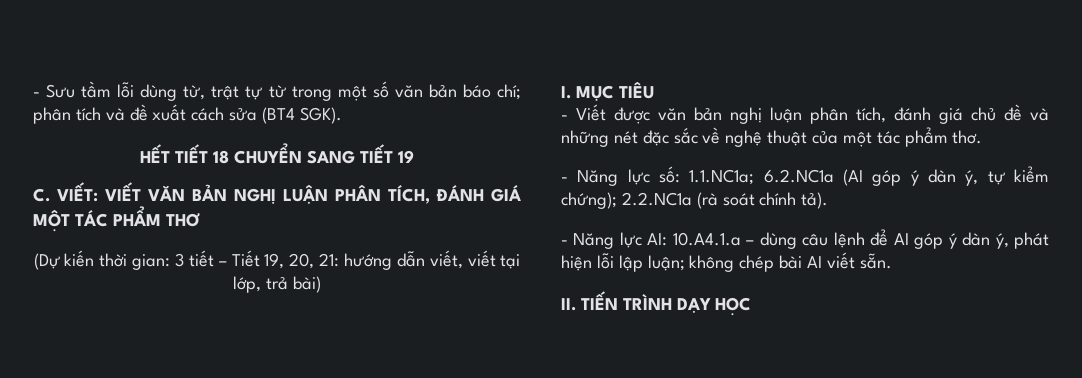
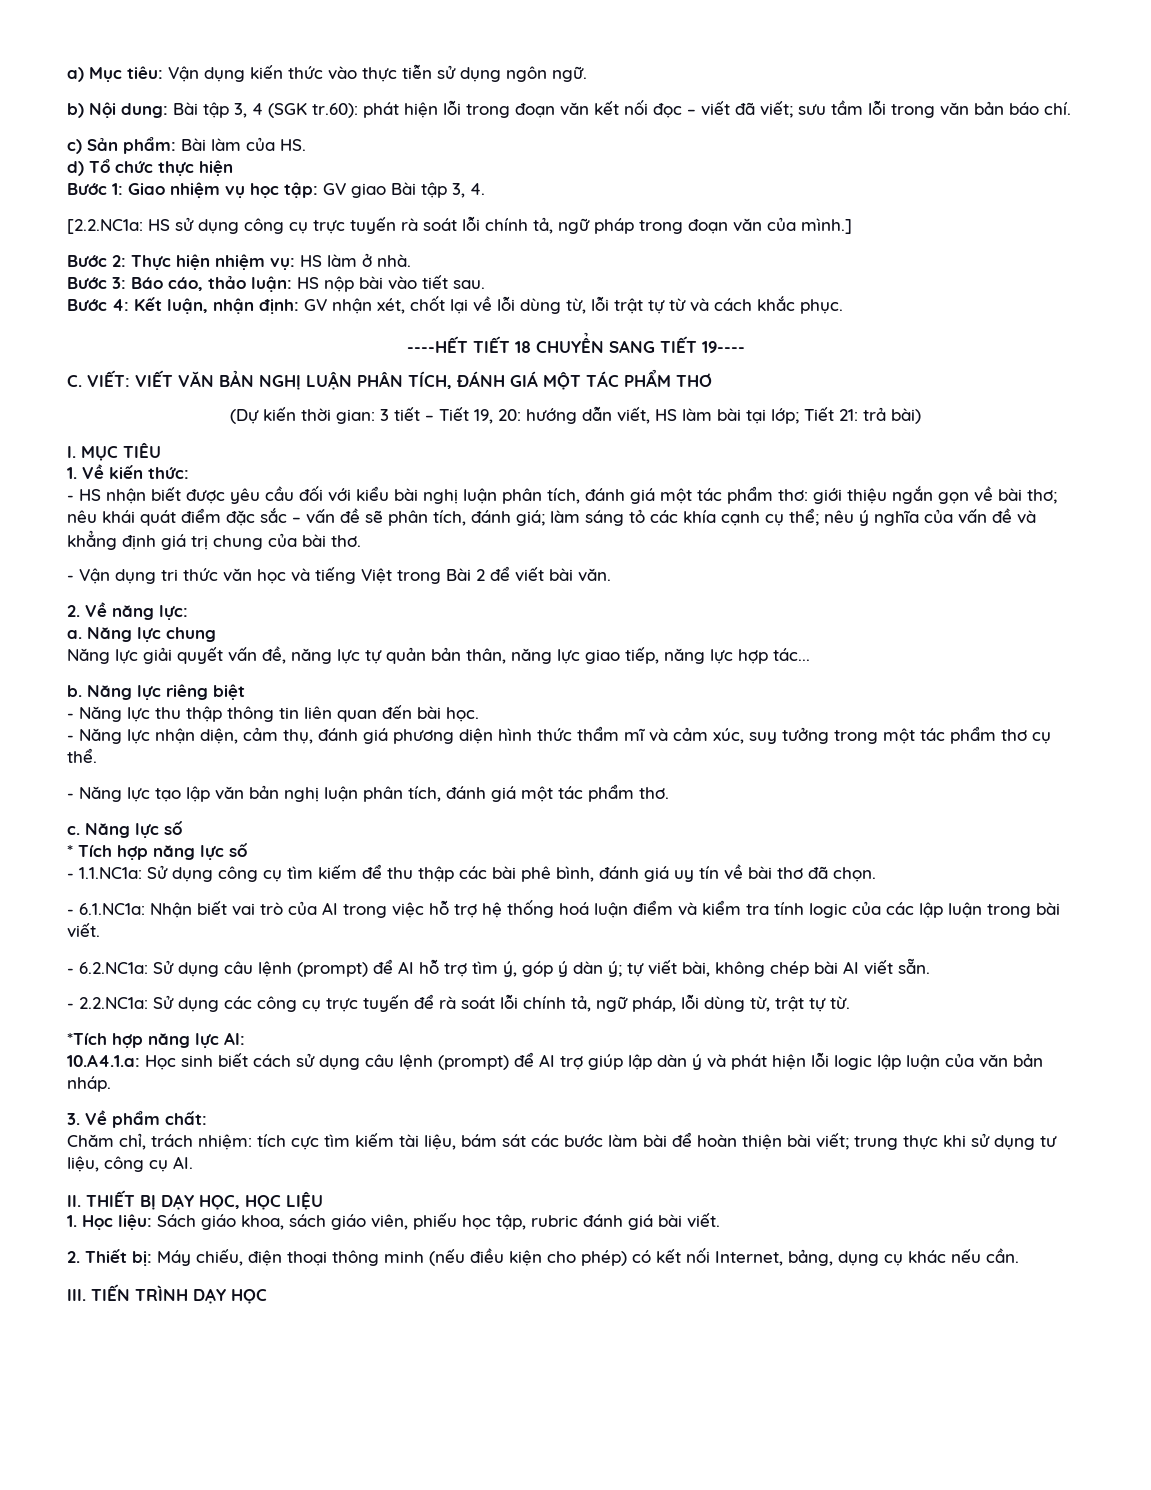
[33,81,206,101] - Sưu tầm lỗi dùng từ, -> [67,64,587,82] [67,100,1071,118] [67,137,306,154] [67,159,233,176] [67,182,485,198] [67,216,852,234] [67,253,411,270] [67,275,485,292] [67,296,609,314] a) Mục tiêu: Vận dụng kiến thức vào thực tiễn sử dụng ngôn ngữ. // b) Nội dung: Bài tập 3, 4 (SGK tr.60): phát hiện lỗi trong đoạn văn kết nối đọc – viết đã viết; sưu tầm lỗi trong văn bản báo chí. // c) Sản phẩm: Bài làm của HS. // d) Tổ chức thực hiện // Bước 1: Giao nhiệm vụ học tập: GV giao Bài tập 3, 4. // [2.2.NC1a: HS sử dụng công cụ trực tuyến rà soát lỗi chính tả, ngữ pháp trong đoạn văn của mình.] // Bước 2: Thực hiện nhiệm vụ: HS làm ở nhà. // Bước 3: Báo cáo, thảo luận: HS nộp bài vào tiết sau. // Bước 4: Kết luận, nhận định: GV nhận xét, chốt lại về lỗi dùng từ, lỗi
[291,81,521,101] [33,104,342,124] [140,144,171,163] trong một số văn bản báo chí; phân tích và đề xuất cách sửa (BT4 SGK). // HẾT -> [690,296,843,314] [406,336,468,353] và cách khắc phục. // ----HẾT
[397,150,414,163] 19 -> [701,341,745,353] 19----
[289,253,340,269] 20, 21: -> [498,409,521,421] 20:
[467,250,521,269] [233,276,262,293] viết tại lớp, -> [655,407,858,424] HS làm bài tại lớp; Tiết 21:
[561,104,650,124] - Viết được -> [67,464,189,479] [67,486,1057,504] [67,508,1036,526] [67,530,361,550] [67,566,611,584] [67,602,188,620] [67,627,216,642] [67,646,810,664] [67,684,245,700] [67,705,479,722] [67,726,1051,744] [67,748,97,763] [67,786,210,802] 1. Về kiến thức: // - HS nhận biết được yêu cầu đối với kiểu bài nghị luận phân tích, đánh giá một tác phẩm thơ: giới thiệu ngắn gọn về bài thơ; nêu khái quát điểm đặc sắc – vấn đề sẽ phân tích, đánh giá; làm sáng tỏ các khía cạnh cụ thể; nêu ý nghĩa của vấn đề và khẳng định giá trị chung của bài thơ. // - Vận dụng tri thức văn học và tiếng Việt trong Bài 2 để viết bài văn. // 2. Về năng lực: // a. Năng lực chung // Năng lực giải quyết vấn đề, năng lực tự quản bản thân, năng lực giao tiếp, năng lực hợp tác... // b. Năng lực riêng biệt // - Năng lực thu thập thông tin liên quan đến bài học. // - Năng lực nhận diện, cảm thụ, đánh giá phương diện hình thức thẩm mĩ và cảm xúc, suy tưởng trong một tác phẩm thơ cụ thể. // - Năng lực tạo lập
[971,104,1049,121] [561,127,839,147] chủ đề và những nét đặc sắc về nghệ thuật của -> (516, 794) none
[561,166,1049,186] [561,192,829,209] [561,229,1050,249] [561,253,685,272] - Năng lực số: 1.1.NC1a; 6.2.NC1a (AI góp ý dàn ý, tự kiểm chứng); 2.2.NC1a (rà soát chính tả). // - Năng lực AI: 10.A4.1.a – dùng câu lệnh để AI góp ý dàn ý, phát hiện lỗi lập luận; -> [67,821,182,838] [67,843,247,860] [67,864,876,882] [67,900,1060,918] [67,923,100,938] [67,959,710,977] c. Năng lực số // * Tích hợp năng lực số // - 1.1.NC1a: Sử dụng công cụ tìm kiếm để thu thập các bài phê bình, đánh giá uy tín về bài thơ đã chọn. // - 6.1.NC1a: Nhận biết vai trò của AI trong việc hỗ trợ hệ thống hoá luận điểm và kiểm tra tính logic của các lập luận trong bài viết. // - 6.2.NC1a: Sử dụng câu lệnh (prompt) để AI hỗ trợ tìm ý, góp ý dàn ý; tự viết bài,
[561,298,576,311] II. -> [67,994,850,1012] [67,1032,245,1048] [67,1052,1043,1070] [67,1076,111,1092] [67,1110,207,1128] [67,1132,1057,1150] [67,1156,193,1172] [67,1190,323,1210] [67,1213,720,1230] [67,1248,1019,1266] [67,1289,86,1301] - 2.2.NC1a: Sử dụng các công cụ trực tuyến để rà soát lỗi chính tả, ngữ pháp, lỗi dùng từ, trật tự từ. // *Tích hợp năng lực AI: // 10.A4.1.a: Học sinh biết cách sử dụng câu lệnh (prompt) để AI trợ giúp lập dàn ý và phát hiện lỗi logic lập luận của văn bản nháp. // 3. Về phẩm chất: // Chăm chỉ, trách nhiệm: tích cực tìm kiếm tài liệu, bám sát các bước làm bài để hoàn thiện bài viết; trung thực khi sử dụng tư liệu, công cụ AI. // II. THIẾT BỊ DẠY HỌC, HỌC LIỆU // 1. Học liệu: Sách giáo khoa, sách giáo viên, phiếu học tập, rubric đánh giá bài viết. // 2. Thiết bị: Máy chiếu, điện thoại thông minh (nếu điều kiện cho phép) có kết nối Internet, bảng, dụng cụ khác nếu cần. // III.

